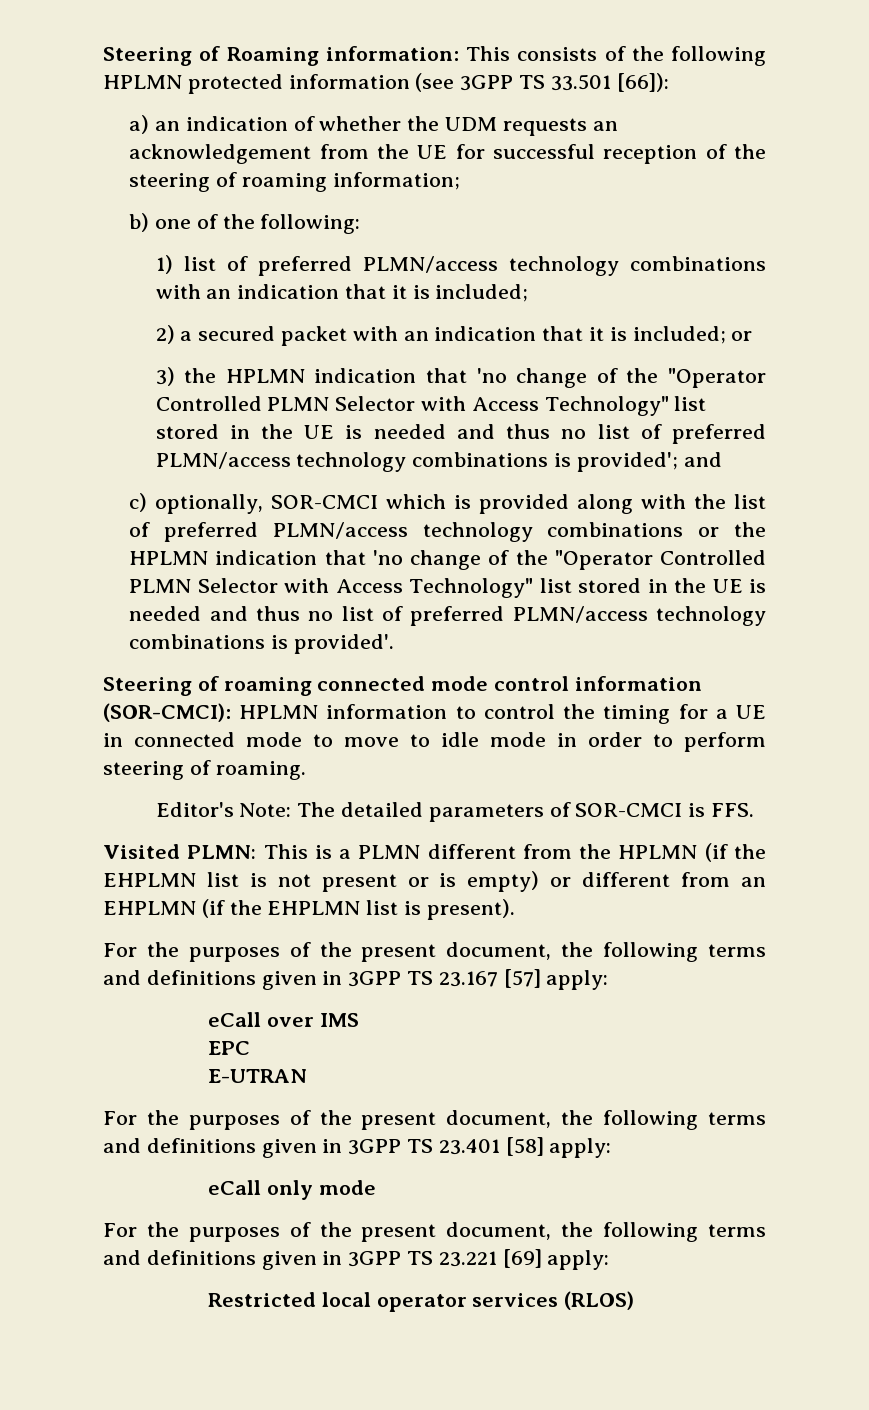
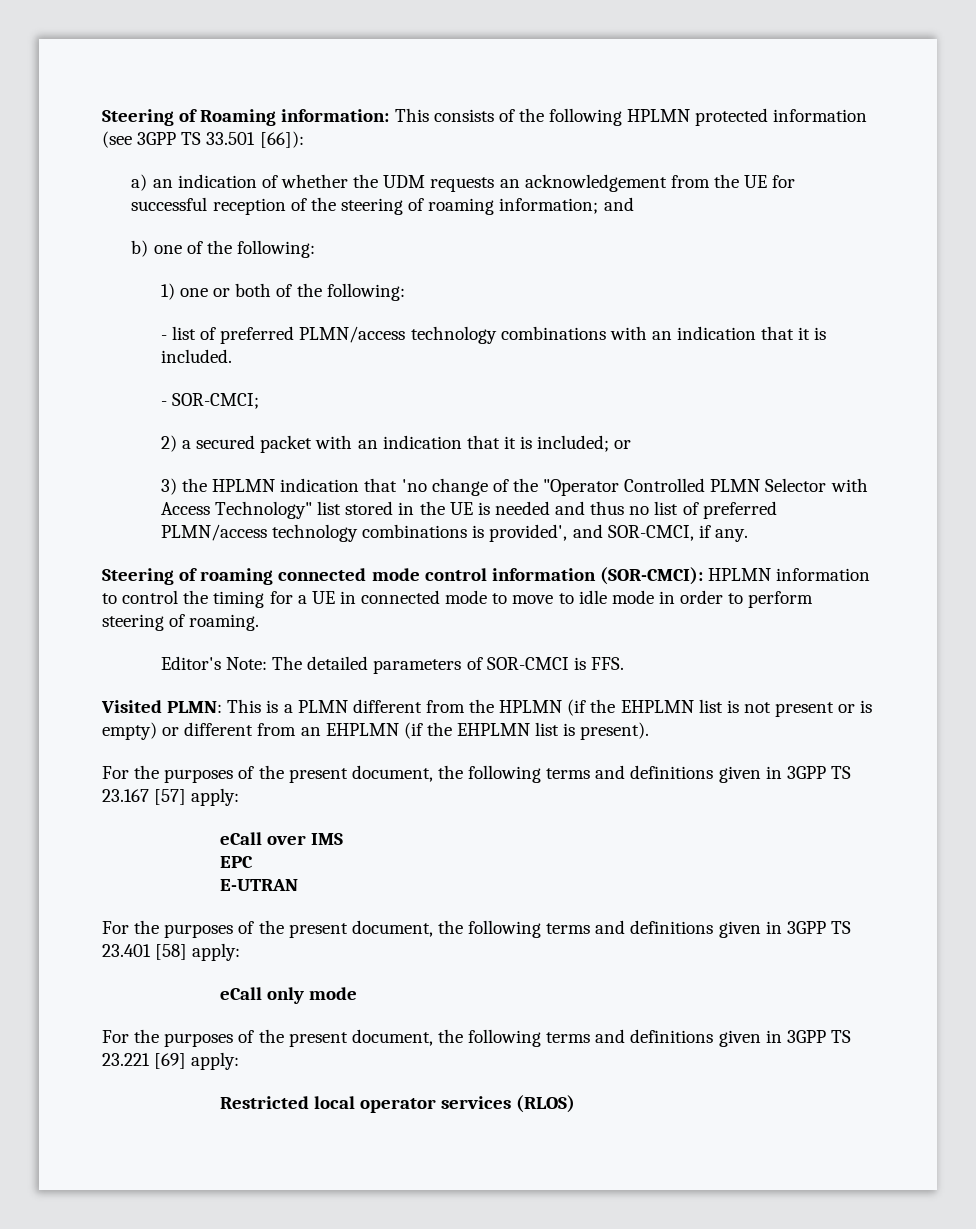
(460, 181) none -> [603,197,634,211] and
(173, 264) none -> [180,283,405,301] [160,335,167,340] one or both of the following: // -
[435,284,529,302] included; -> [160,349,232,363] [160,393,260,409] included. // - SOR-CMCI;
[576,452,722,472] [129,493,766,514] [129,522,766,542] [129,550,766,570] [129,578,766,598] [129,606,766,626] [129,634,394,654] provided'; and // c) optionally, SOR-CMCI which is provided along with the list of preferred PLMN/access technology combinations or the HPLMN indication that 'no change of the "Operator Controlled PLMN Selector with Access Technology" list stored in the UE is needed and thus no list of preferred PLMN/access technology combinations is provided'. -> [489,524,748,542] provided', and SOR-CMCI, if any.

